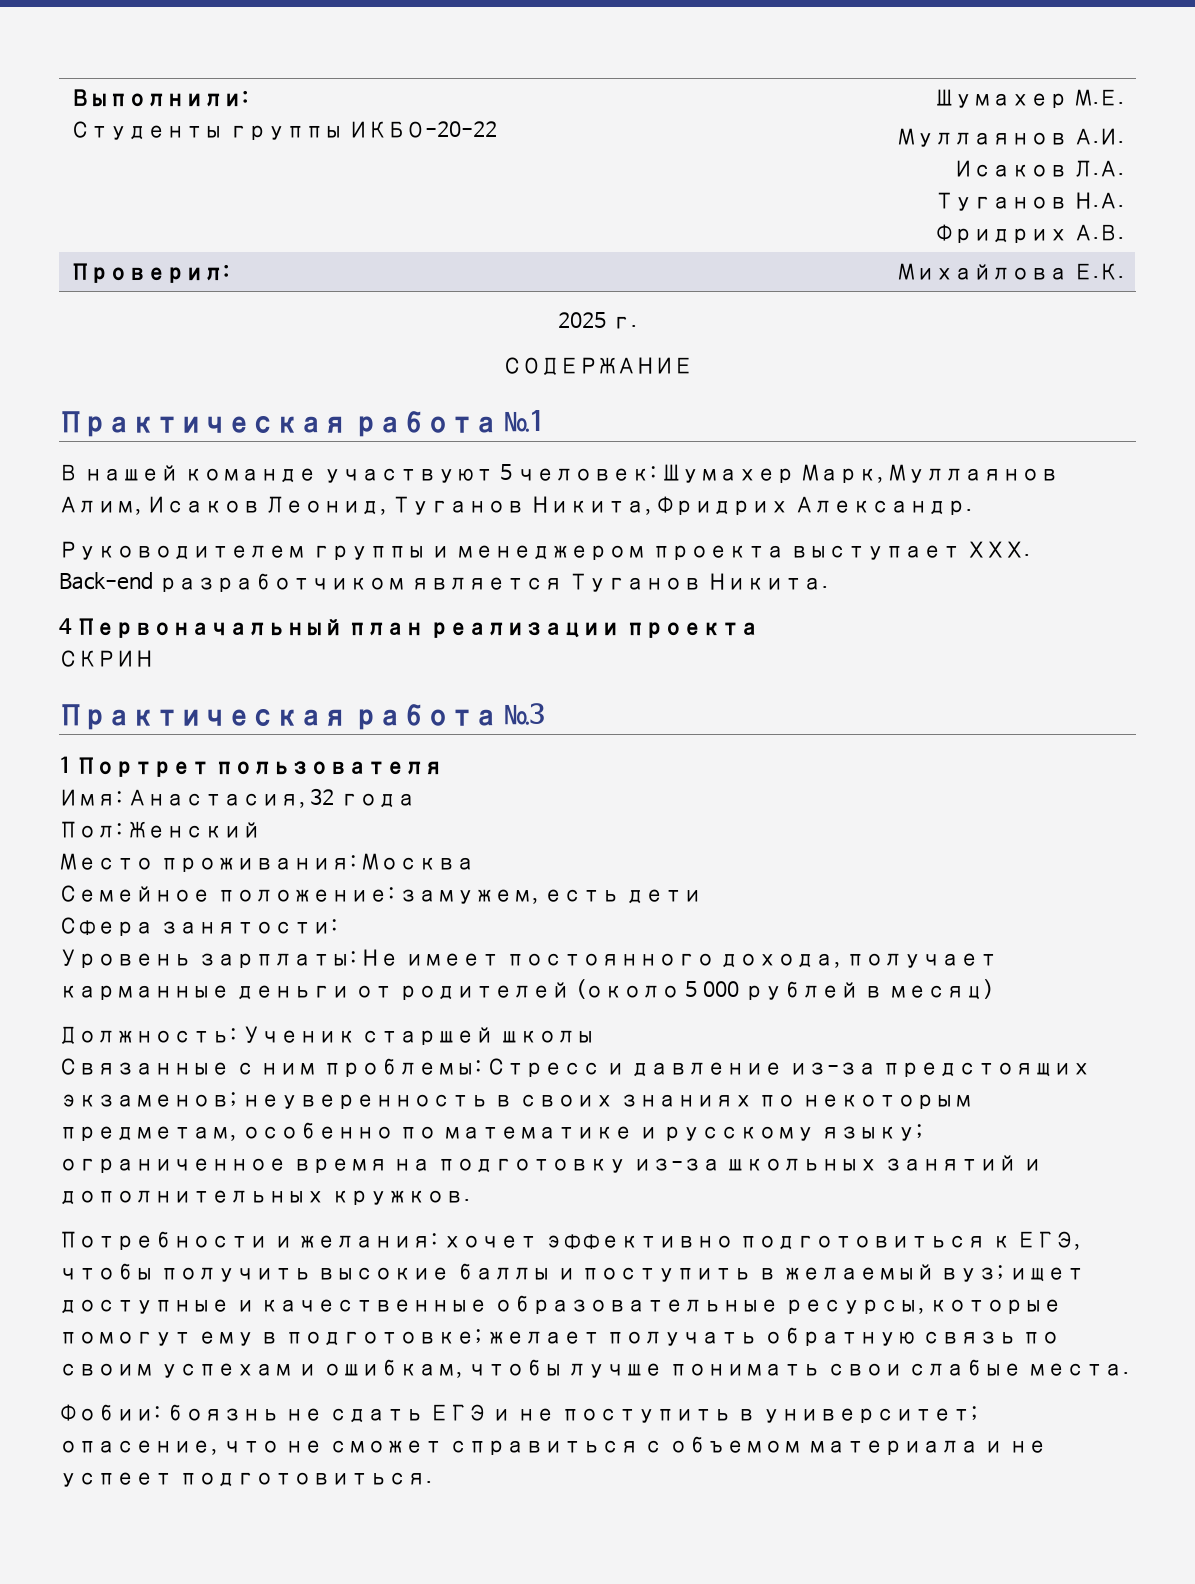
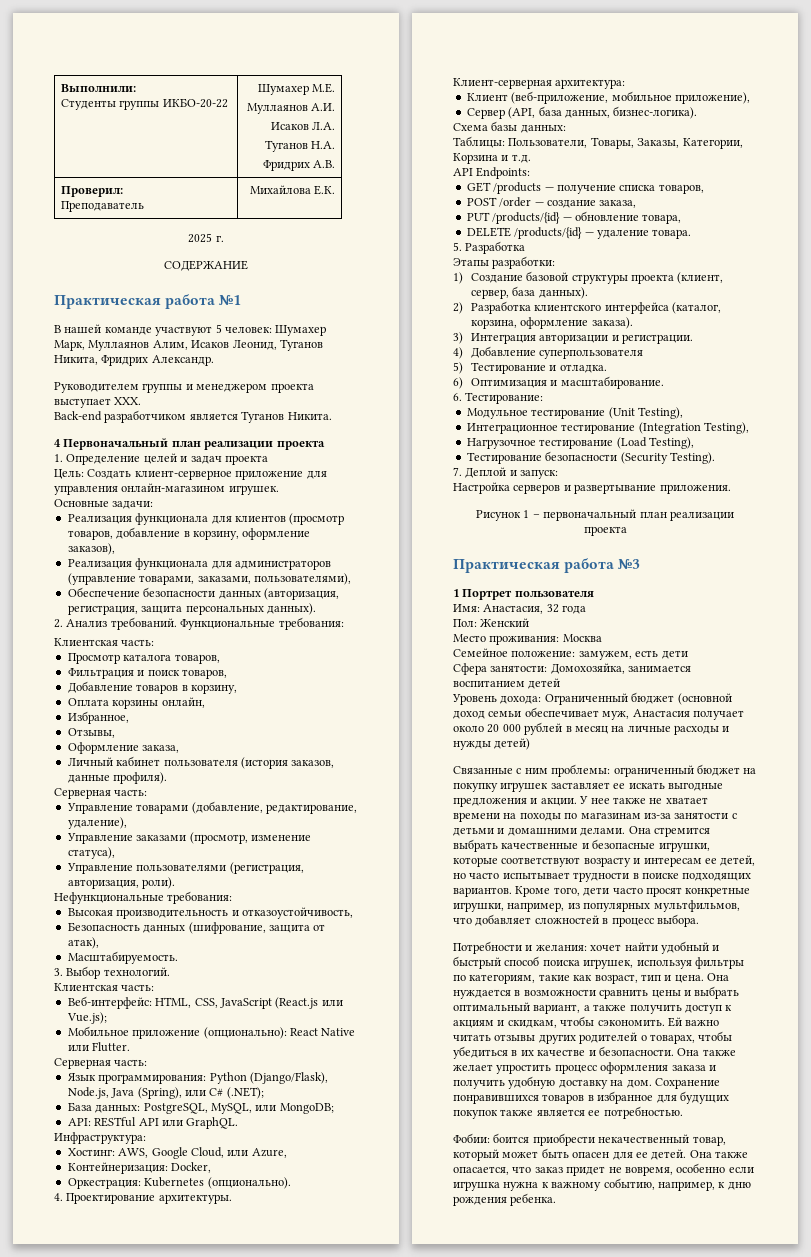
(230, 273) none -> [60,201,144,212] // Преподаватель
[59,650,154,667] СКРИН -> [54,453,268,465] [54,469,327,480] [54,483,279,495] [54,499,154,509] [67,513,345,525] [67,527,311,540] [67,543,115,555] [67,558,331,570] [67,573,351,585] [67,587,339,600] [67,603,316,615] [54,617,344,630] [54,638,155,646] [67,653,220,664] [67,668,227,679] [67,681,237,694] [67,697,205,709] [67,711,129,724] [67,728,115,738] [67,742,180,754] [67,756,335,769] [67,772,168,784] [54,788,148,799] [66,801,357,814] [67,817,127,829] [66,832,311,844] [67,847,115,859] [66,862,304,874] [67,877,176,889] [54,891,233,904] [67,907,353,919] [67,922,326,934] [67,937,99,949] [67,951,178,964] [54,966,170,979] [54,983,155,991] [67,996,343,1009] [66,1012,107,1024] [67,1026,356,1039] [67,1042,131,1052] [54,1058,148,1069] [67,1072,328,1084] [67,1087,264,1099] [67,1102,334,1114] [67,1117,239,1129] [54,1132,146,1144] [67,1147,287,1159] [67,1162,212,1174] [67,1177,291,1189] [54,1193,232,1204] [453,78,626,89] [466,91,750,104] [466,106,698,119] [453,121,566,133] [453,136,743,149] [453,153,531,164] [453,167,531,179] [466,182,704,194] [466,197,637,208] [466,211,682,224] [466,227,692,239] [453,241,526,254] [453,256,556,269] [453,271,724,284] [470,286,588,299] [453,301,722,314] [470,317,633,329] [453,332,694,344] [453,346,644,359] [453,362,607,374] [453,376,664,389] [453,392,544,404] [466,407,683,419] [466,422,749,434] [466,437,694,449] [466,451,715,464] [453,467,559,479] [453,482,731,494] [476,509,734,521] [583,526,627,536] 1. Определение целей и задач проекта // Цель: Создать клиент-серверное приложение для управления онлайн-магазином игрушек. // Основные задачи: // Реализация функционала для клиентов (просмотр товаров, добавление в корзину, оформление заказов), // Реализация функционала для администраторов (управление товарами, заказами, пользователями), // Обеспечение безопасности данных (авторизация, регистрация, защита персональных данных). // 2. Анализ требований. Функциональные требования: // Клиентская часть: // Просмотр каталога товаров, // Фильтрация и поиск товаров, // Добавление товаров в корзину, // Оплата корзины онлайн, // Избранное, // Отзывы, // Оформление заказа, // Личный кабинет пользователя (история заказов, данные профиля). // Серверная часть: // Управление товарами (добавление, редактирование, удаление), // Управление заказами (просмотр, изменение статуса), // Управление пользователями (регистрация, авторизация, роли). // Нефункциональные требования: // Высокая производительность и отказоустойчивость, // Безопасность данных (шифрование, защита от атак), // Масштабируемость. // 3. Выбор технологий. // Клиентская часть: // Веб-интерфейс: HTML, CSS, JavaScript (React.js или Vue.js); // Мобильное приложение (опционально): React Native или Flutter. // Серверная часть: // Язык программирования: Python (Django/Flask), Node.js, Java (Spring), или C# (.NET); // База данных: PostgreSQL, MySQL, или MongoDB; // API: RESTful API или GraphQL. // Инфраструктура: // Хостинг: AWS, Google Cloud, или Azure, // Контейнеризация: Docker, // Оркестрация: Kubernetes (опционально). // 4. Проектирование архитектуры. // Клиент-серверная архитектура: // Клиент (веб-приложение, мобильное приложение), // Сервер (API, база данных, бизнес-логика). // Схема базы данных: // Таблицы: Пользователи, Товары, Заказы, Категории, Корзина и т.д. // API Endpoints: // GET /products — получение списка товаров, // POST /order — создание заказа, // PUT /products/{id} — обновление товара, // DELETE /products/{id} — удаление товара. // 5. Разработка // Этапы разработки: // 1) Создание базовой структуры проекта (клиент, сервер, база данных). // 2) Разработка клиентского интерфейса (каталог, корзина, оформление заказа). // 3) Интеграция авторизации и регистрации. // 4) Добавление суперпользователя // 5) Тестирование и отладка. // 6) Оптимизация и масштабирование. // 6. Тестирование: // Модульное тестирование (Unit Testing), // Интеграционное тестирование (Integration Testing), // Нагрузочное тестирование (Load Testing), // Тестирование безопасности (Security Testing). // 7. Деплой и запуск: // Настройка серверов и развертывание приложения. // Рисунок 1 – первоначальный план реализации проекта
[59,949,999,968] [59,979,994,1000] [59,1026,596,1045] [59,1058,1092,1077] [59,1092,974,1109] [59,1122,923,1141] [59,1155,1042,1173] [59,1190,470,1205] [59,1231,1080,1250] [59,1263,1086,1282] [59,1295,1063,1314] [59,1327,1061,1346] [59,1359,1130,1378] [59,1404,978,1423] [59,1436,1048,1455] [59,1472,432,1487] // Уровень зарплаты: Не имеет постоянного дохода, получает карманные деньги от родителей (около 5 000 рублей в месяц) // Должность: Ученик старшей школы // Связанные с ним проблемы: Стресс и давление из-за предстоящих экзаменов; неуверенность в своих знаниях по некоторым предметам, особенно по математике и русскому языку; ограниченное время на подготовку из-за школьных занятий и дополнительных кружков. // Потребности и желания: хочет эффективно подготовиться к ЕГЭ, чтобы получить высокие баллы и поступить в желаемый вуз; ищет доступные и качественные образовательные ресурсы, которые помогут ему в подготовке; желает получать обратную связь по своим успехам и ошибкам, чтобы лучше понимать свои слабые места. // Фобии: боязнь не сдать ЕГЭ и не поступить в университет; опасение, что не сможет справиться с объемом материала и не успеет подготовиться. -> [550,663,692,674] [453,678,561,689] [452,692,732,705] [453,707,744,720] [453,722,730,735] [453,738,531,750] [453,764,757,777] [453,782,723,792] [453,796,708,807] [453,812,737,822] [453,826,710,837] [453,839,710,852] [453,855,756,867] [453,872,752,882] [453,886,751,897] [453,900,740,912] [453,914,699,927] [453,941,720,954] [453,956,744,969] [453,973,729,984] [453,986,740,999] [453,1002,733,1014] [453,1016,720,1028] [453,1031,733,1044] [453,1046,736,1059] [453,1062,716,1074] [453,1076,720,1089] [453,1091,729,1104] [453,1106,683,1119] [453,1133,726,1146] [453,1148,748,1161] [453,1163,754,1176] [453,1178,751,1191] [453,1193,557,1206] Домохозяйка, занимается воспитанием детей // Уровень дохода: Ограниченный бюджет (основной доход семьи обеспечивает муж, Анастасия получает около 20 000 рублей в месяц на личные расходы и нужды детей) // Связанные с ним проблемы: ограниченный бюджет на покупку игрушек заставляет ее искать выгодные предложения и акции. У нее также не хватает времени на походы по магазинам из-за занятости с детьми и домашними делами. Она стремится выбрать качественные и безопасные игрушки, которые соответствуют возрасту и интересам ее детей, но часто испытывает трудности в поиске подходящих вариантов. Кроме того, дети часто просят конкретные игрушки, например, из популярных мультфильмов, что добавляет сложностей в процесс выбора. // Потребности и желания: хочет найти удобный и быстрый способ поиска игрушек, используя фильтры по категориям, такие как возраст, тип и цена. Она нуждается в возможности сравнить цены и выбрать оптимальный вариант, а также получить доступ к акциям и скидкам, чтобы сэкономить. Ей важно читать отзывы других родителей о товарах, чтобы убедиться в их качестве и безопасности. Она также желает упростить процесс оформления заказа и получить удобную доставку на дом. Сохранение понравившихся товаров в избранное для будущих покупок также является ее потребностью. // Фобии: боится приобрести некачественный товар, который может быть опасен для ее детей. Она также опасается, что заказ придет не вовремя, особенно если игрушка нужна к важному событию, например, к дню рождения ребенка.

